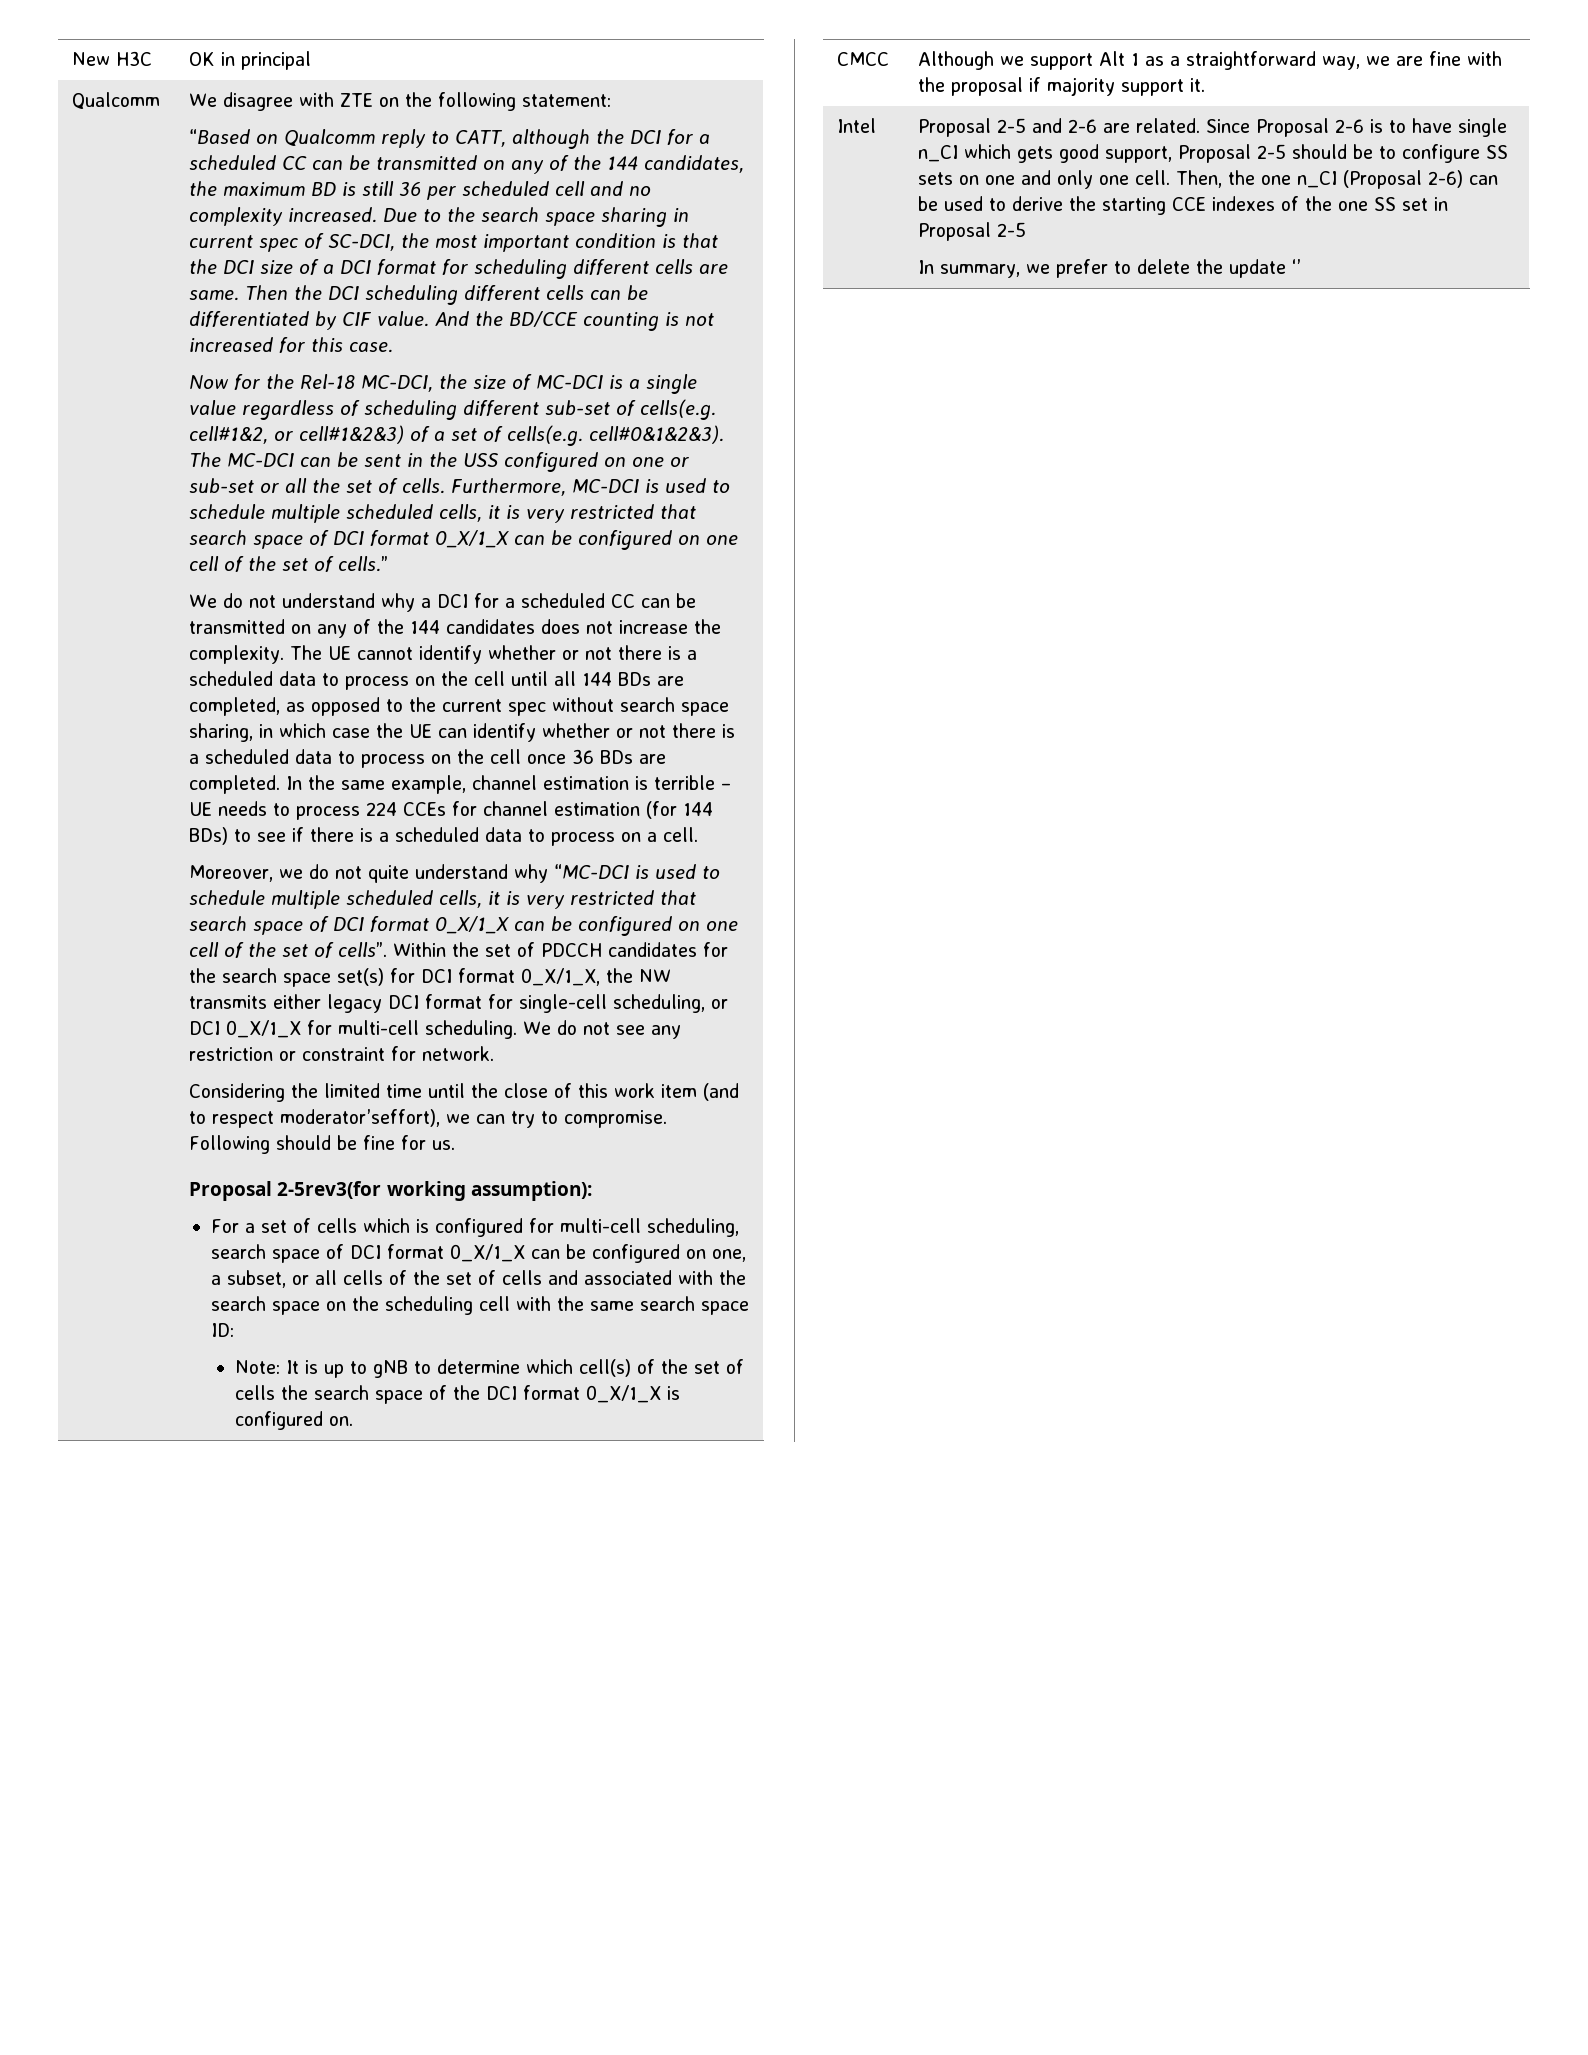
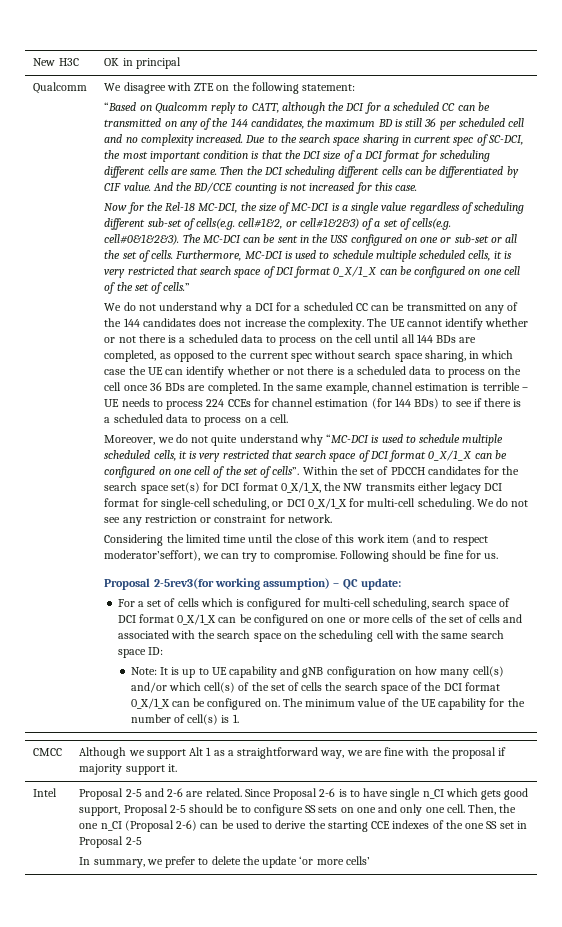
[470,1181,592,1201] assumption): -> [263,578,401,590] assumption) – QC update:
[712,1249,747,1262] [211,1270,338,1288] one, a subset, or all -> [327,617,390,623] one or more
[372,1359,520,1378] gNB to determine -> [211,666,504,678] [130,682,167,693] UE capability and gNB configuration on how many cell(s) and/or
[666,1386,680,1400] is -> [171,698,206,707] can be
(353, 1421) none -> [282,698,525,710] [130,714,239,725] The minimum value of the UE capability for the number of cell(s) is 1.
[1292,259,1302,274] ‘’ -> [299,856,370,865] ‘or more cells’

